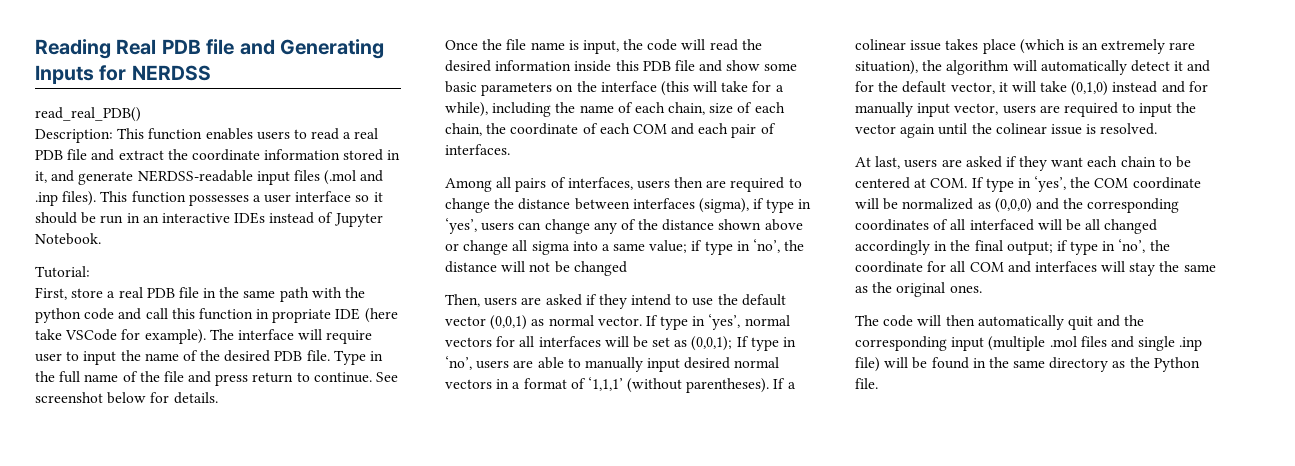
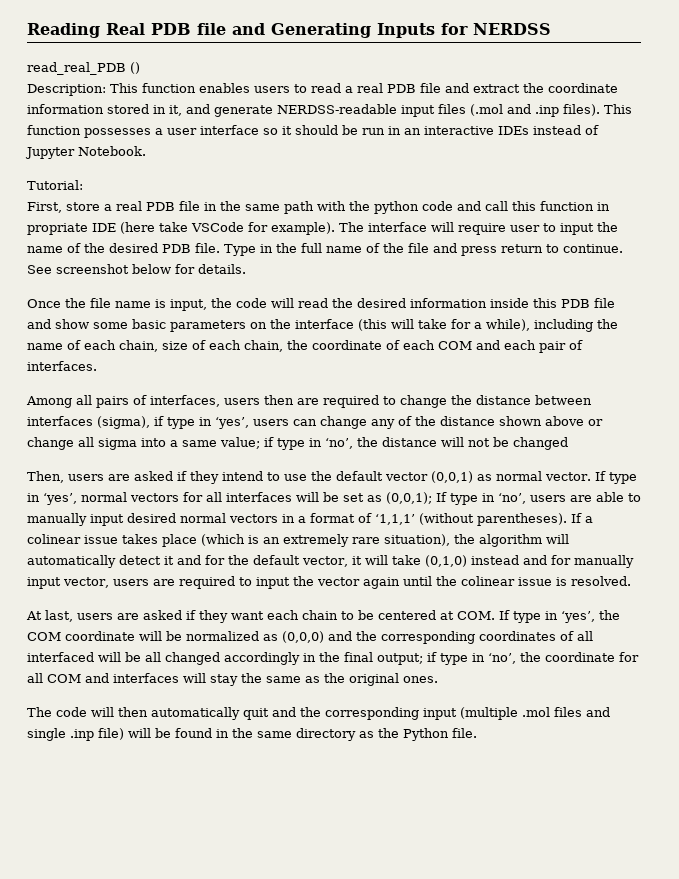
[35,107,141,122] read_real_PDB() -> [27,62,140,75] read_real_PDB ()

